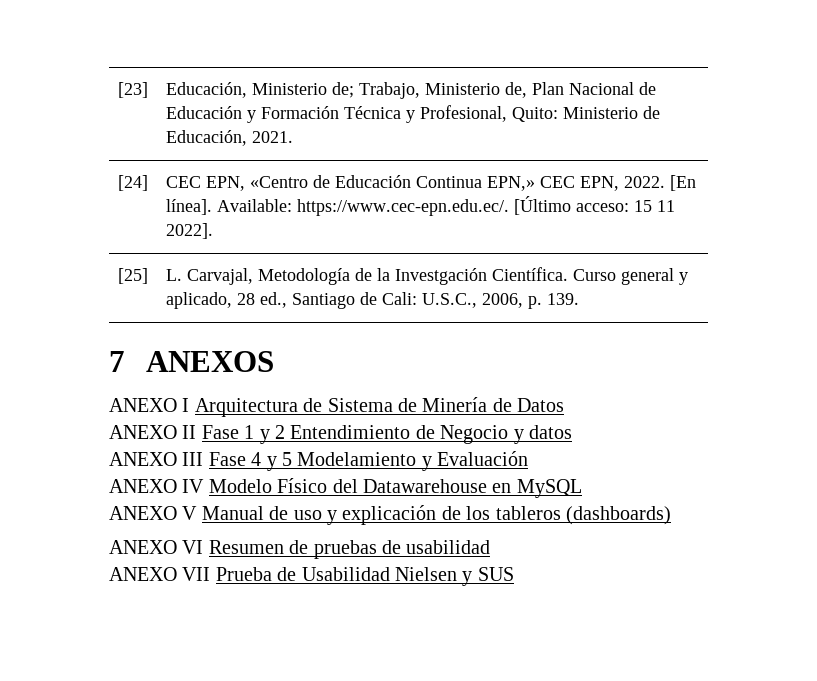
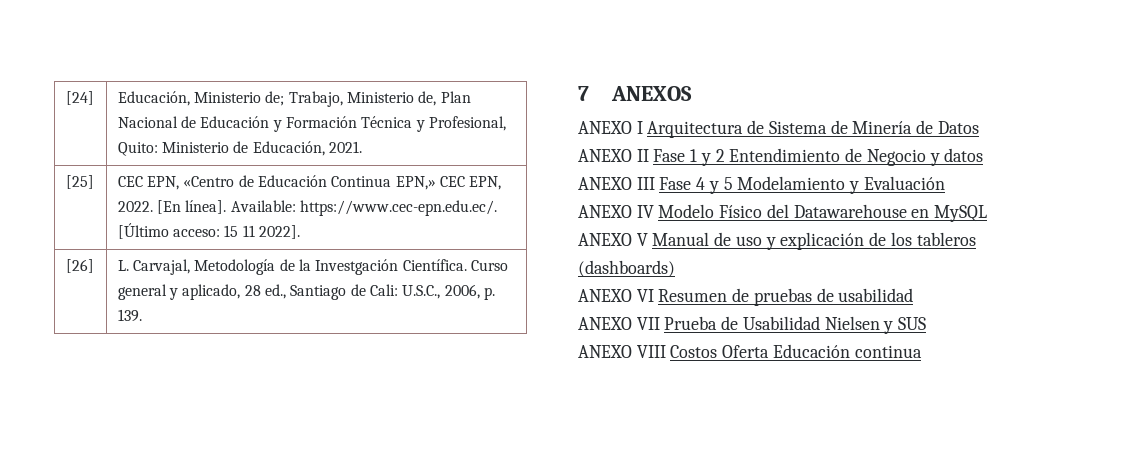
[117,82,148,98] [23] -> [65,91,94,105] [24]
[117,175,148,191] [24] -> [65,175,94,189] [25]
[117,268,148,284] [25] -> [65,259,94,273] [26]
(514, 574) none -> [578,344,922,358] // ANEXO VIII Costos Oferta Educación continua

